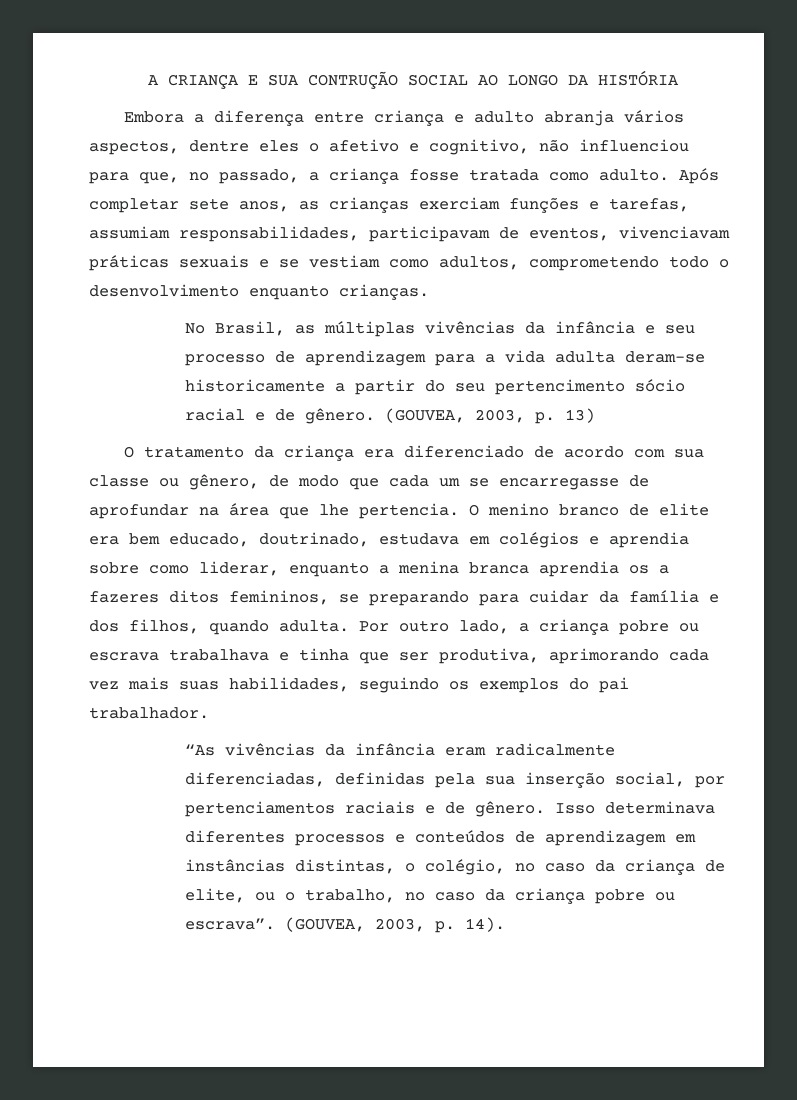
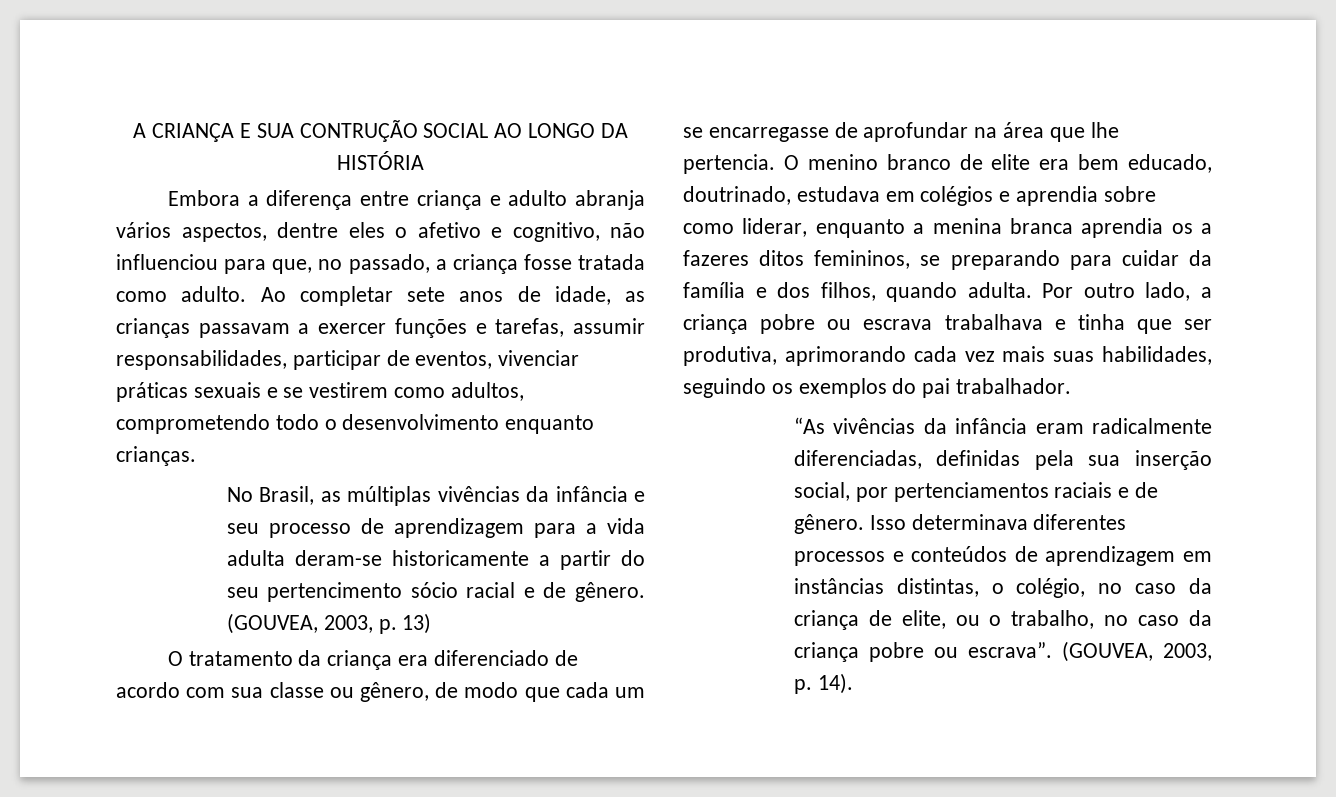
[679,168,719,184] Após -> [260,287,286,302] Ao
[239,197,689,213] [89,226,490,242] anos, as crianças exerciam funções e tarefas, assumiam responsabilidades, participavam -> [459,286,645,305] [116,318,645,338] [116,350,381,370] anos de idade, as crianças passavam a exercer funções e tarefas, assumir responsabilidades, participar
[619,226,730,239] vivenciavam -> [498,350,580,366] vivenciar
[309,255,380,268] vestiam -> [309,382,389,398] vestirem

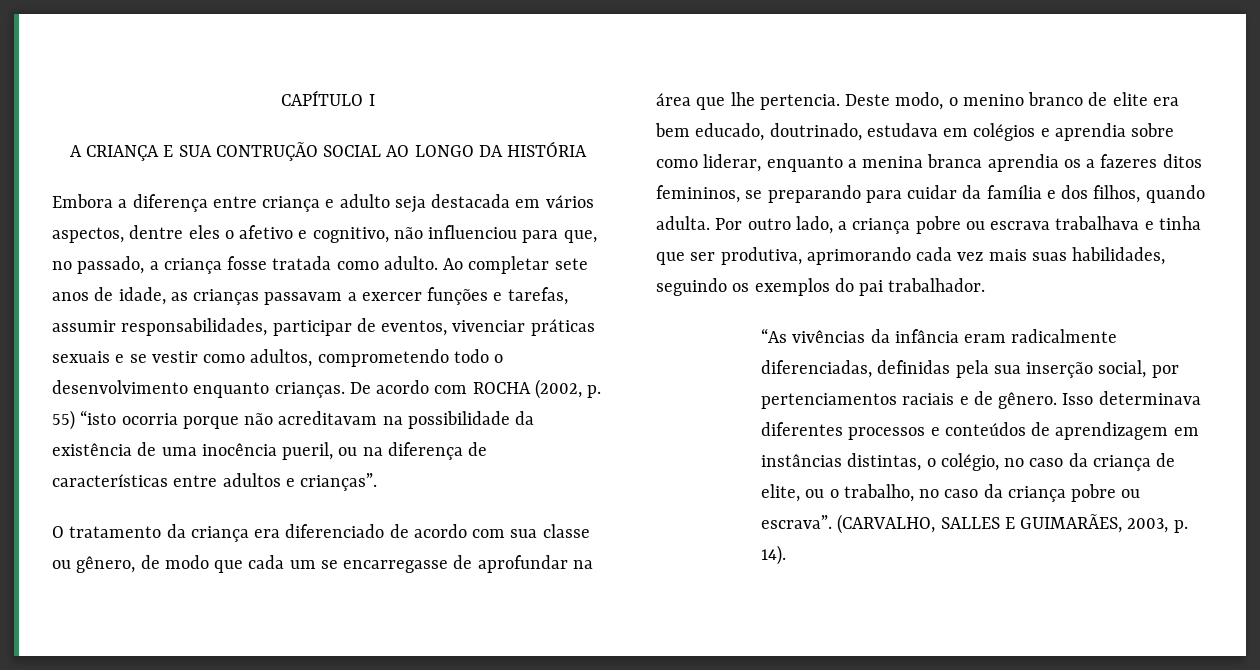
(133, 130) none -> [281,90,375,106] CAPÍTULO I //
[574,190,645,210] abranja -> [394,194,541,213] seja destacada em
[309,382,389,398] vestirem -> [151,351,198,363] vestir
[226,486,646,506] [226,518,645,538] [226,550,645,570] [226,582,645,602] [226,613,432,634] // No Brasil, as múltiplas vivências da infância e seu processo de aprendizagem para a vida adulta deram-se historicamente a partir do seu pertencimento sócio racial e de gênero. (GOUVEA, 2003, p. 13) -> [349,379,602,399] [52,410,535,430] [52,442,488,460] [52,473,378,491] De acordo com ROCHA (2002, p. 55) “isto ocorria porque não acreditavam na possibilidade da existência de uma inocência pueril, ou na diferença de características entre adultos e crianças”.
[783,155,799,170] O -> [845,92,958,110] Deste modo, o
[1061,641,1153,662] (GOUVEA, -> [837,514,1123,534] (CARVALHO, SALLES E GUIMARÃES,

